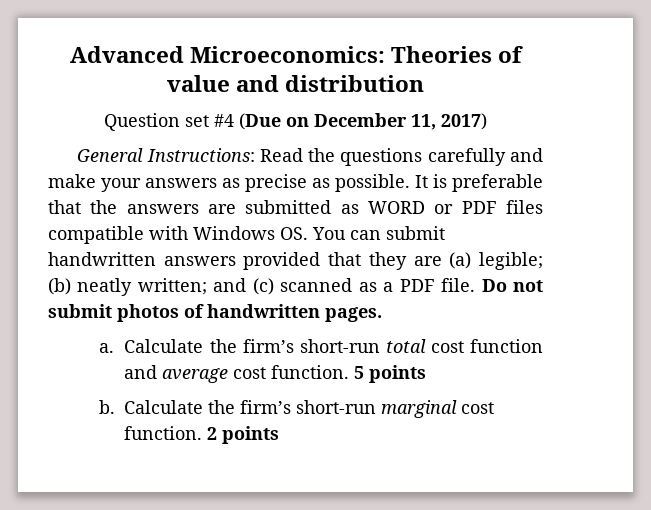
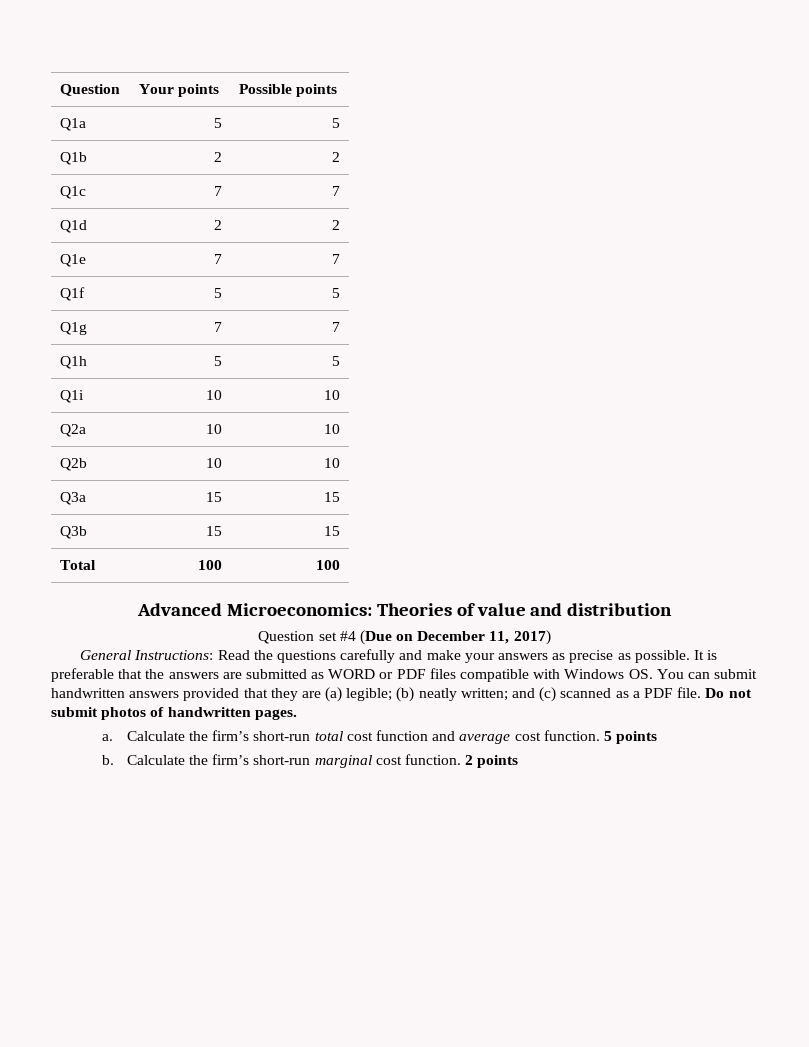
(69, 54) none -> [60,84,121,96] [139,84,220,97] [239,84,338,97] [60,118,87,131] [213,118,222,128] [331,118,340,128] [60,152,88,165] [213,152,222,162] [331,152,340,162] [60,186,87,199] [213,186,222,196] [331,186,340,196] [60,220,88,233] [213,220,222,230] [331,220,340,230] [60,254,87,267] [213,254,222,264] [331,254,340,264] [60,287,86,301] [213,288,222,298] [331,288,340,298] [60,322,88,335] [213,322,222,332] [331,322,340,332] [60,356,88,369] [213,356,222,366] [331,356,340,366] [60,390,85,403] [205,390,222,400] [323,390,340,400] [60,424,87,437] [205,424,222,434] [323,424,340,434] [60,458,88,471] [205,458,222,468] [323,458,340,468] [60,492,87,505] [205,492,222,502] [323,492,340,502] [60,526,88,539] [205,526,222,536] [323,526,340,536] [60,560,97,570] [197,560,222,570] [315,560,340,570] Question | Your points | Possible points // Q1a | 5 | 5 // Q1b | 2 | 2 // Q1c | 7 | 7 // Q1d | 2 | 2 // Q1e | 7 | 7 // Q1f | 5 | 5 // Q1g | 7 | 7 // Q1h | 5 | 5 // Q1i | 10 | 10 // Q2a | 10 | 10 // Q2b | 10 | 10 // Q3a | 15 | 15 // Q3b | 15 | 15 // Total | 100 | 100 //

